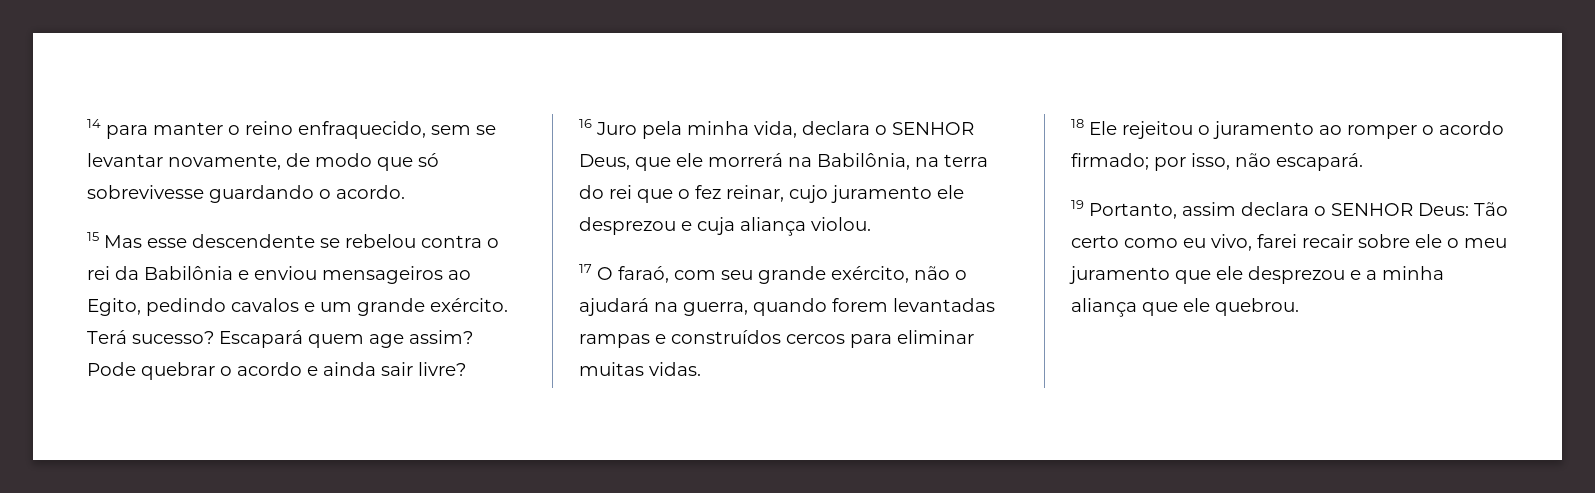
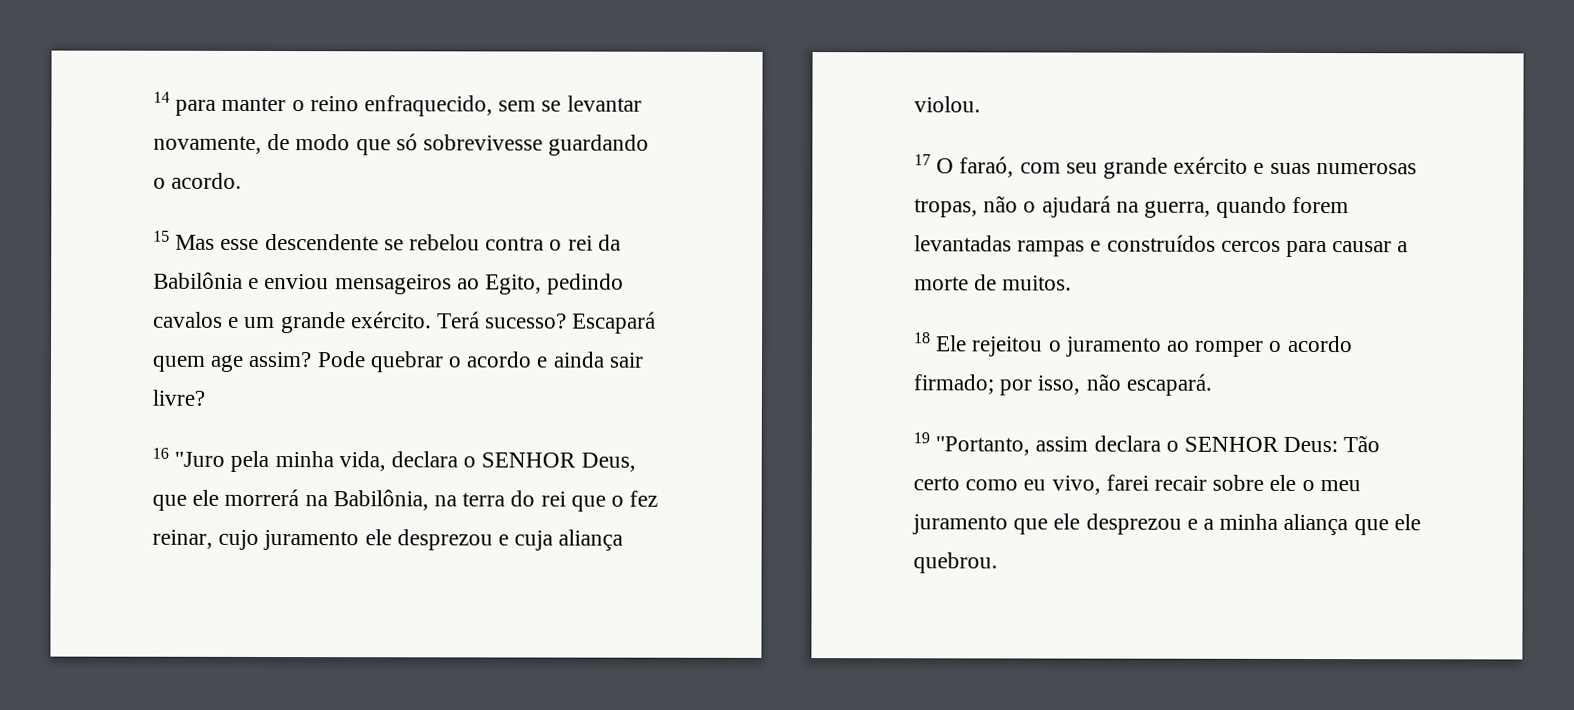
[596,122,637,135] Juro -> [174,451,226,467] "Juro
[831,266,909,283] exército, -> [1173,156,1417,175] [914,198,978,218] exército e suas numerosas tropas,
[897,330,974,344] [579,362,701,376] eliminar muitas vidas. -> [1332,241,1409,253] [914,274,1073,291] causar a morte de muitos.
[1089,203,1177,219] Portanto, -> [935,436,1031,456] "Portanto,

